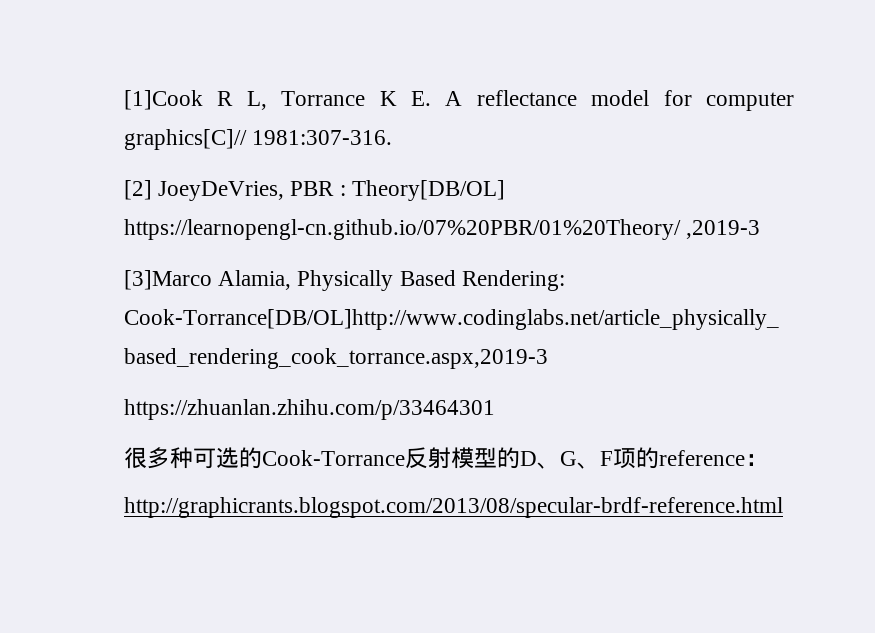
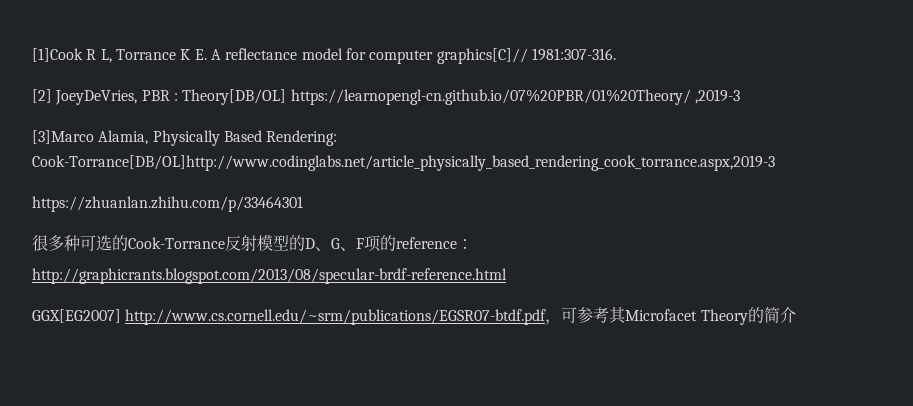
(783, 507) none -> [32,307,796,325] // GGX[EG2007] http://www.cs.cornell.edu/~srm/publications/EGSR07-btdf.pdf，可参考其Microfacet Theory的简介

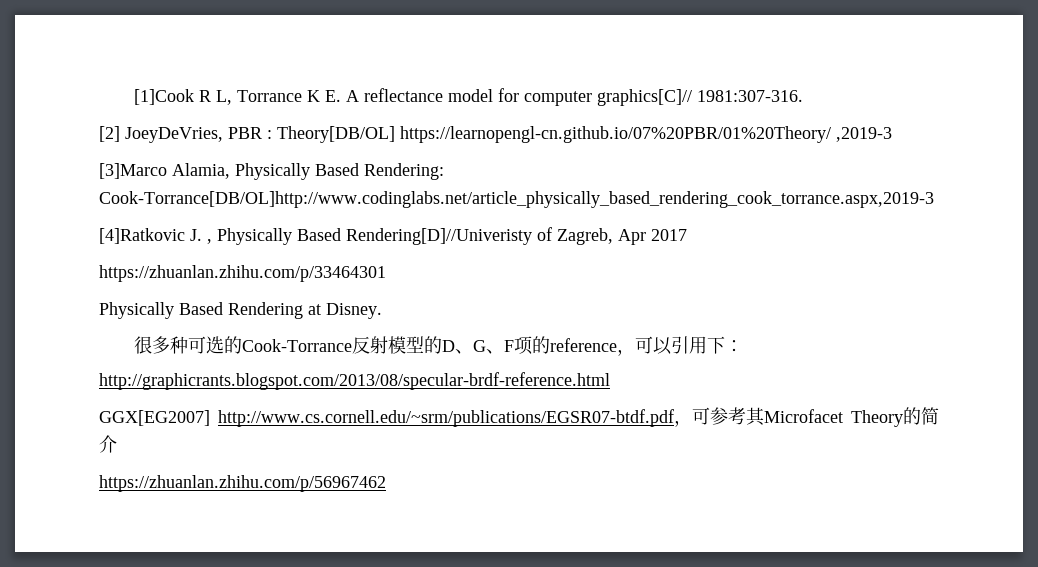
[32,196,303,212] https://zhuanlan.zhihu.com/p/33464301 -> [99,227,687,245] [99,265,386,282] [99,302,382,319] [4]Ratkovic J. , Physically Based Rendering[D]//Univeristy of Zagreb, Apr 2017 // https://zhuanlan.zhihu.com/p/33464301 // Physically Based Rendering at Disney.
(457, 243) none -> [617,336,726,356] ，可以引用下
(796, 315) none -> [99,475,386,492] // https://zhuanlan.zhihu.com/p/56967462

